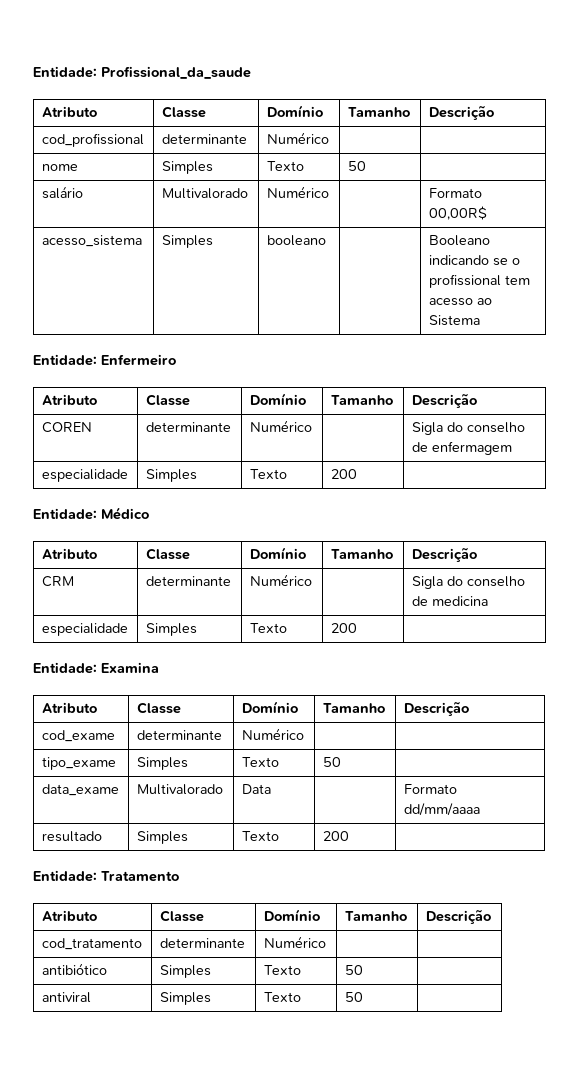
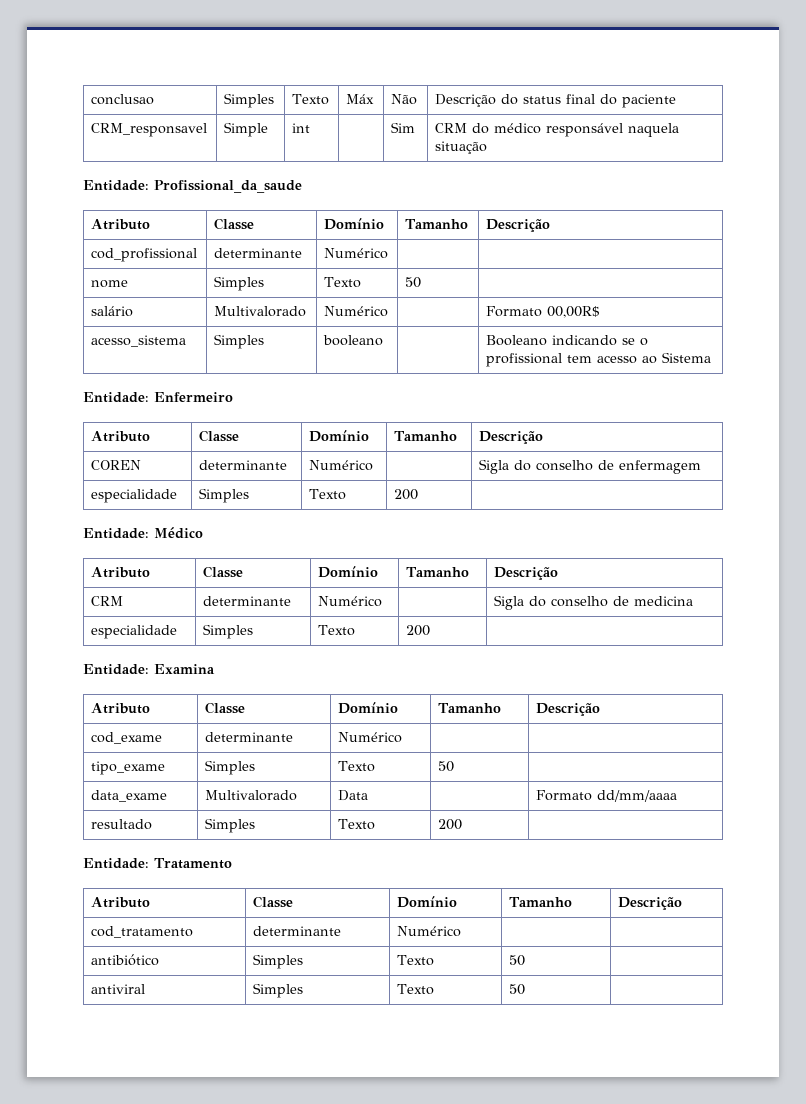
(33, 72) none -> [91,94,155,105] [224,93,275,108] [292,94,330,105] [346,94,375,104] [391,94,418,105] [435,94,677,108] [91,123,208,137] [224,122,269,137] [292,123,311,133] [391,122,416,133] [435,123,680,137] [435,141,488,154] conclusao | Simples | Texto | Máx | Não | Descrição do status final do paciente // CRM_responsavel | Simple | int | | Sim | CRM do médico responsável naquela situação //

